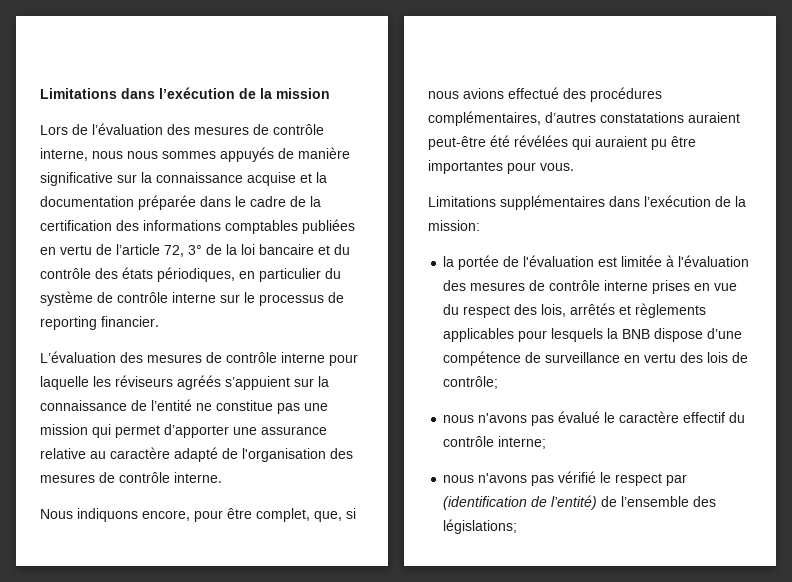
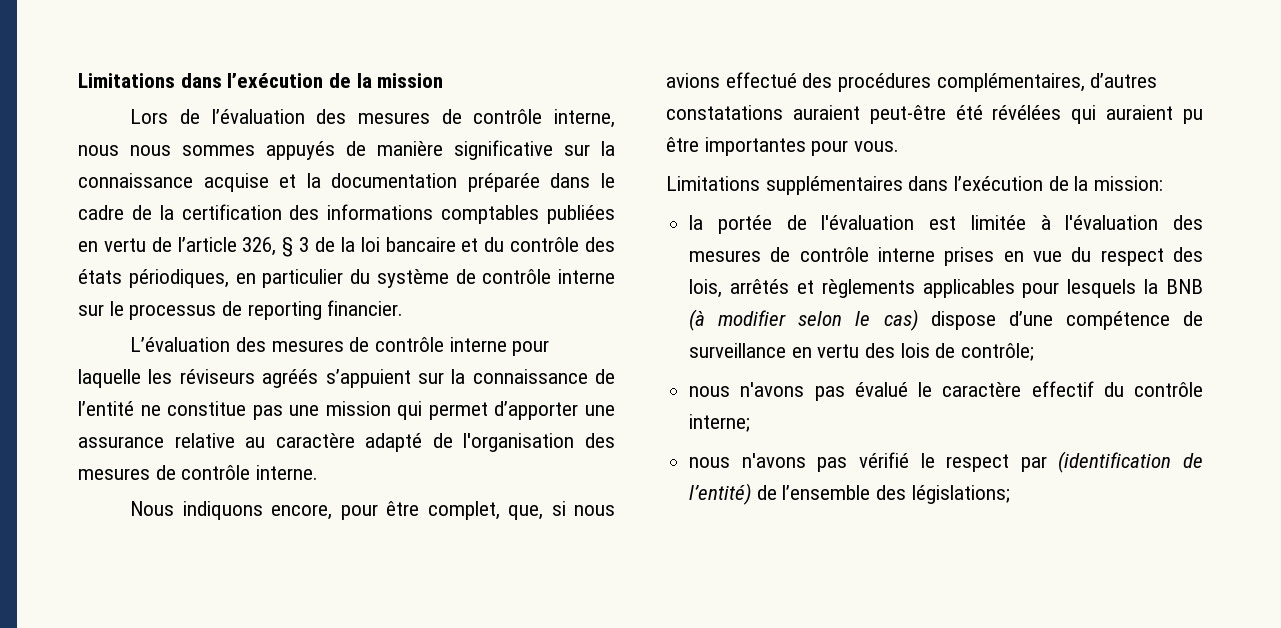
[164,245,202,257] 72, 3° -> [242,237,310,257] 326, § 3
(651, 334) none -> [689,309,918,331] (à modifier selon le cas)

